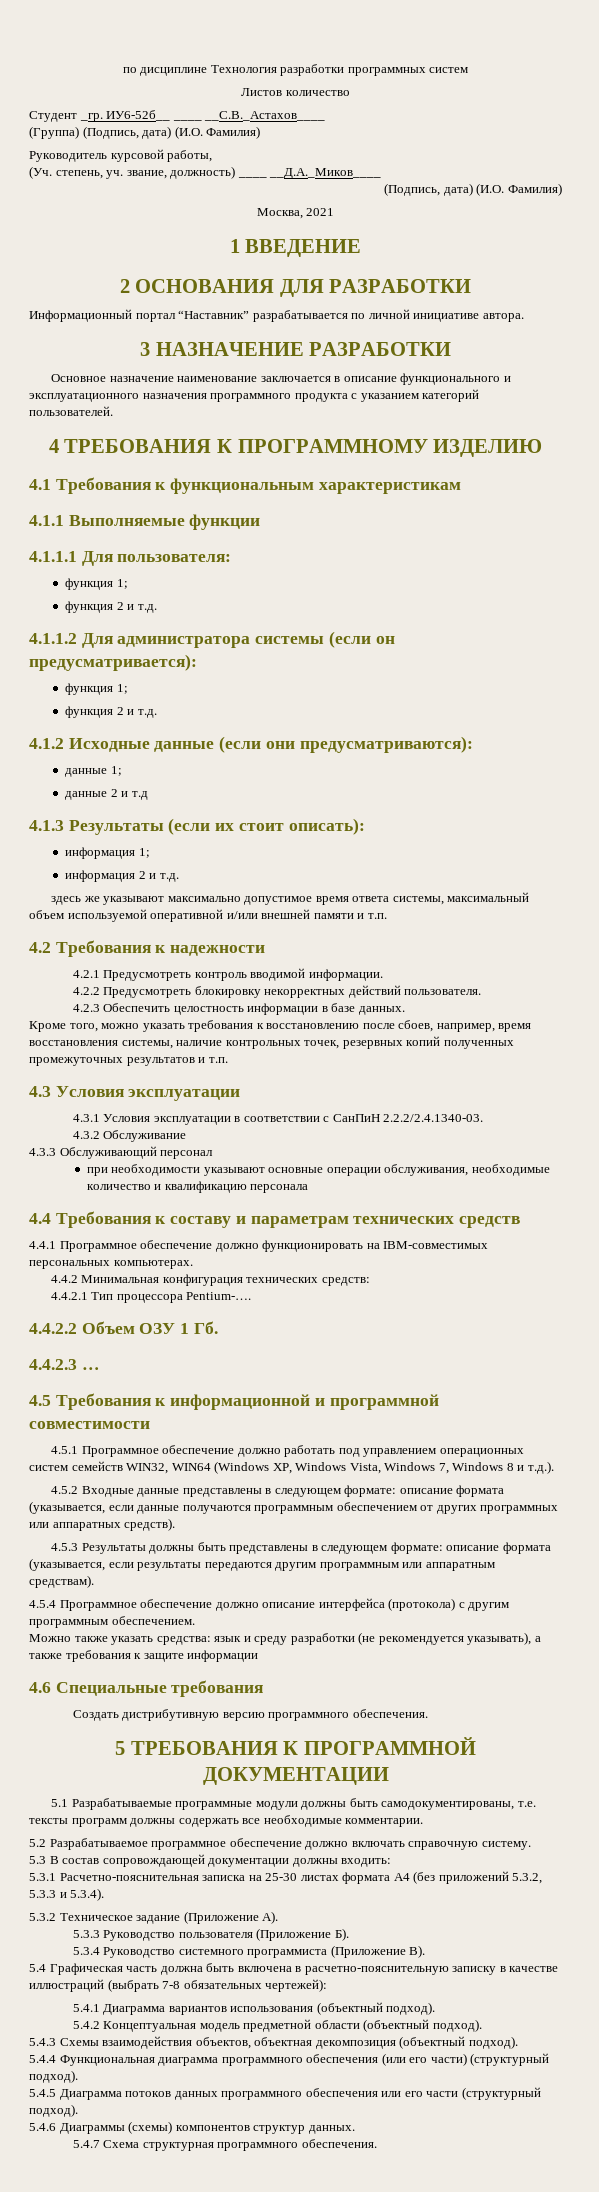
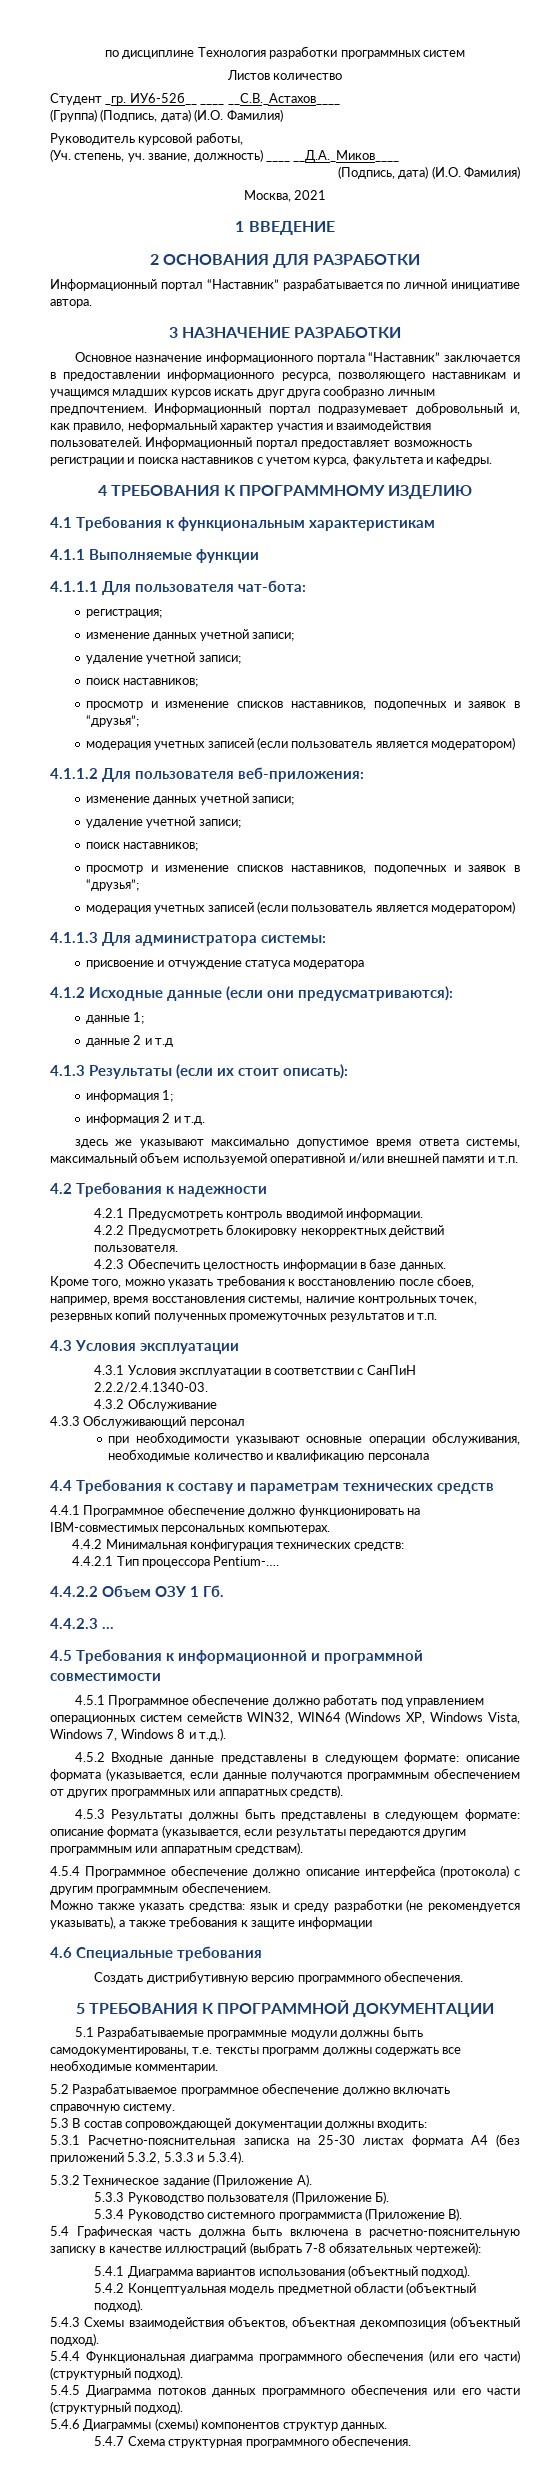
[177,373,511,385] [29,389,480,402] [29,406,113,416] наименование заключается в описание функционального и эксплуатационного назначения программного продукта с указанием категорий пользователей. -> [206,352,520,364] [50,369,520,381] [50,385,435,398] [50,402,520,415] [50,420,432,432] [50,437,472,449] [50,454,493,466] информационного портала “Наставник” заключается в предоставлении информационного ресурса, позволяющего наставникам и учащимся младших курсов искать друг друга сообразно личным предпочтением. Информационный портал подразумевает добровольный и, как правило, неформальный характер участия и взаимодействия пользователей. Информационный портал предоставляет возможность регистрации и поиска наставников с учетом курса, факультета и кафедры.
[117,554,232,562] [65,578,128,590] [65,601,157,613] [29,631,395,648] [29,654,197,671] [65,683,128,695] [65,706,157,718] пользователя: // функция 1; // функция 2 и т.д. // 4.1.1.2 Для администратора системы (если он предусматривается): // функция 1; // функция 2 и т.д. -> [135,580,306,592] [85,609,162,618] [85,629,295,641] [85,652,241,664] [85,678,199,687] [85,701,520,710] [85,715,139,727] [85,737,516,750] [50,767,364,782] [85,793,295,805] [85,816,241,828] [85,842,199,851] [85,865,520,874] [85,879,139,891] [85,901,516,914] [50,932,326,946] [85,960,365,969] пользователя чат-бота: // регистрация; // изменение данных учетной записи; // удаление учетной записи; // поиск наставников; // просмотр и изменение списков наставников, подопечных и заявок в “друзья”; // модерация учетных записей (если пользователь является модератором) // 4.1.1.2 Для пользователя веб-приложения: // изменение данных учетной записи; // удаление учетной записи; // поиск наставников; // просмотр и изменение списков наставников, подопечных и заявок в “друзья”; // модерация учетных записей (если пользователь является модератором) // 4.1.1.3 Для администратора системы: // присвоение и отчуждение статуса модератора

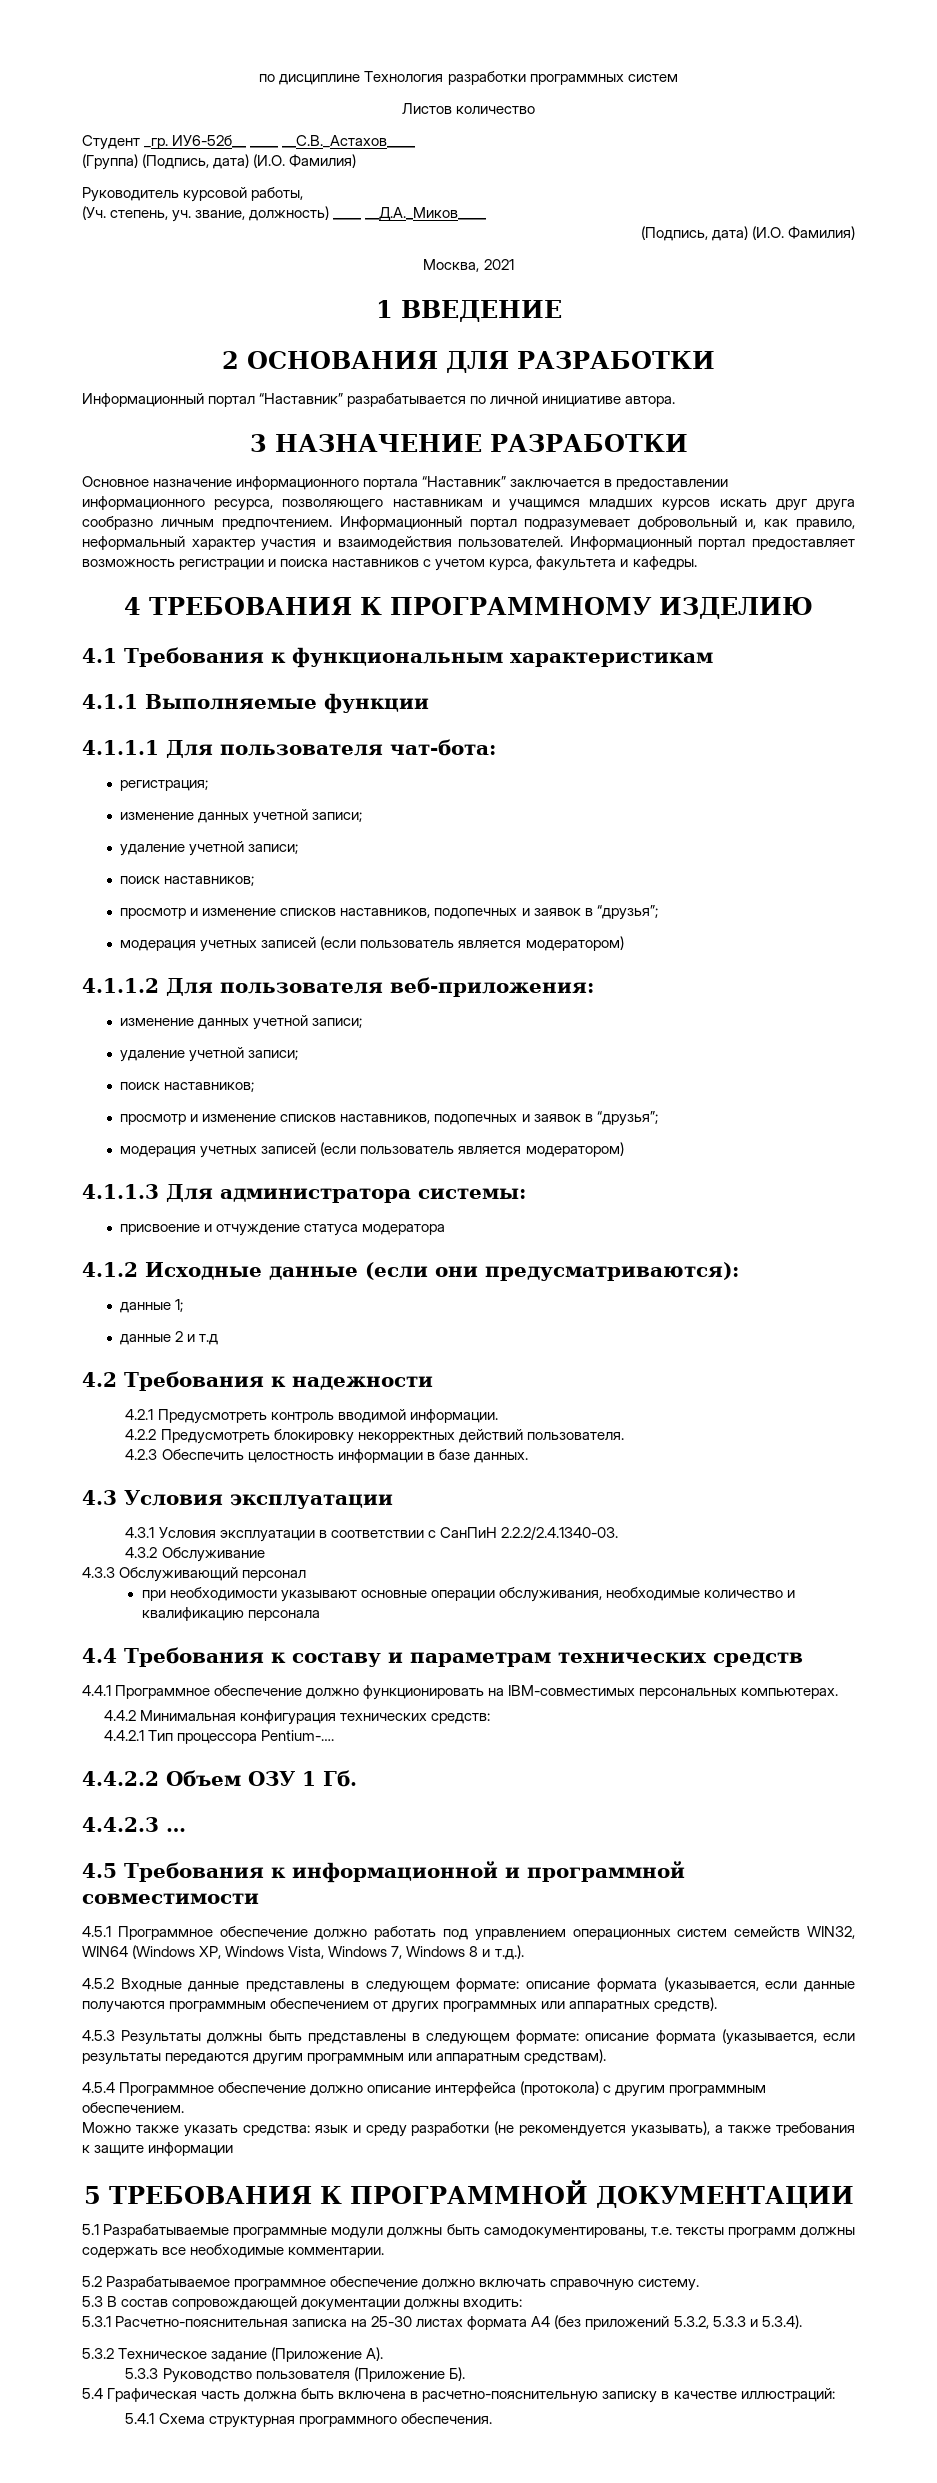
[50,1064,348,1079] [85,1090,174,1102] [85,1113,206,1125] [74,1139,520,1148] [50,1152,518,1165] // 4.1.3 Результаты (если их стоит описать): // информация 1; // информация 2 и т.д. // здесь же указывают максимально допустимое время ответа системы, максимальный объем используемой оперативной и/или внешней памяти и т.п. -> (219, 1339) none
[50,1275,474,1288] [50,1296,478,1305] [50,1310,438,1322] // Кроме того, можно указать требования к восстановлению после сбоев, например, время восстановления системы, наличие контрольных точек, резервных копий полученных промежуточных результатов и т.п. -> (528, 1457) none
[50,1946,262,1961] [94,1971,463,1984] // 4.6 Специальные требования // Создать дистрибутивную версию программного обеспечения. -> (234, 2149) none
[94,2208,463,2221] // 5.3.4 Руководство системного программиста (Приложение В). -> (465, 2374) none
[165,2242,481,2255] [94,2265,471,2278] [94,2282,477,2295] [94,2299,144,2312] [50,2316,520,2329] [50,2333,99,2346] [50,2350,520,2363] [50,2367,184,2380] [50,2384,520,2397] [50,2401,184,2414] [50,2418,387,2431] [94,2436,125,2446] иллюстраций (выбрать 7-8 обязательных чертежей): // 5.4.1 Диаграмма вариантов использования (объектный подход). // 5.4.2 Концептуальная модель предметной области (объектный подход). // 5.4.3 Схемы взаимодействия объектов, объектная декомпозиция (объектный подход). // 5.4.4 Функциональная диаграмма программного обеспечения (или его части) (структурный подход). // 5.4.5 Диаграмма потоков данных программного обеспечения или его части (структурный подход). // 5.4.6 Диаграммы (схемы) компонентов структур данных. // 5.4.7 -> [740,2388,835,2402] [125,2413,155,2424] иллюстраций: // 5.4.1

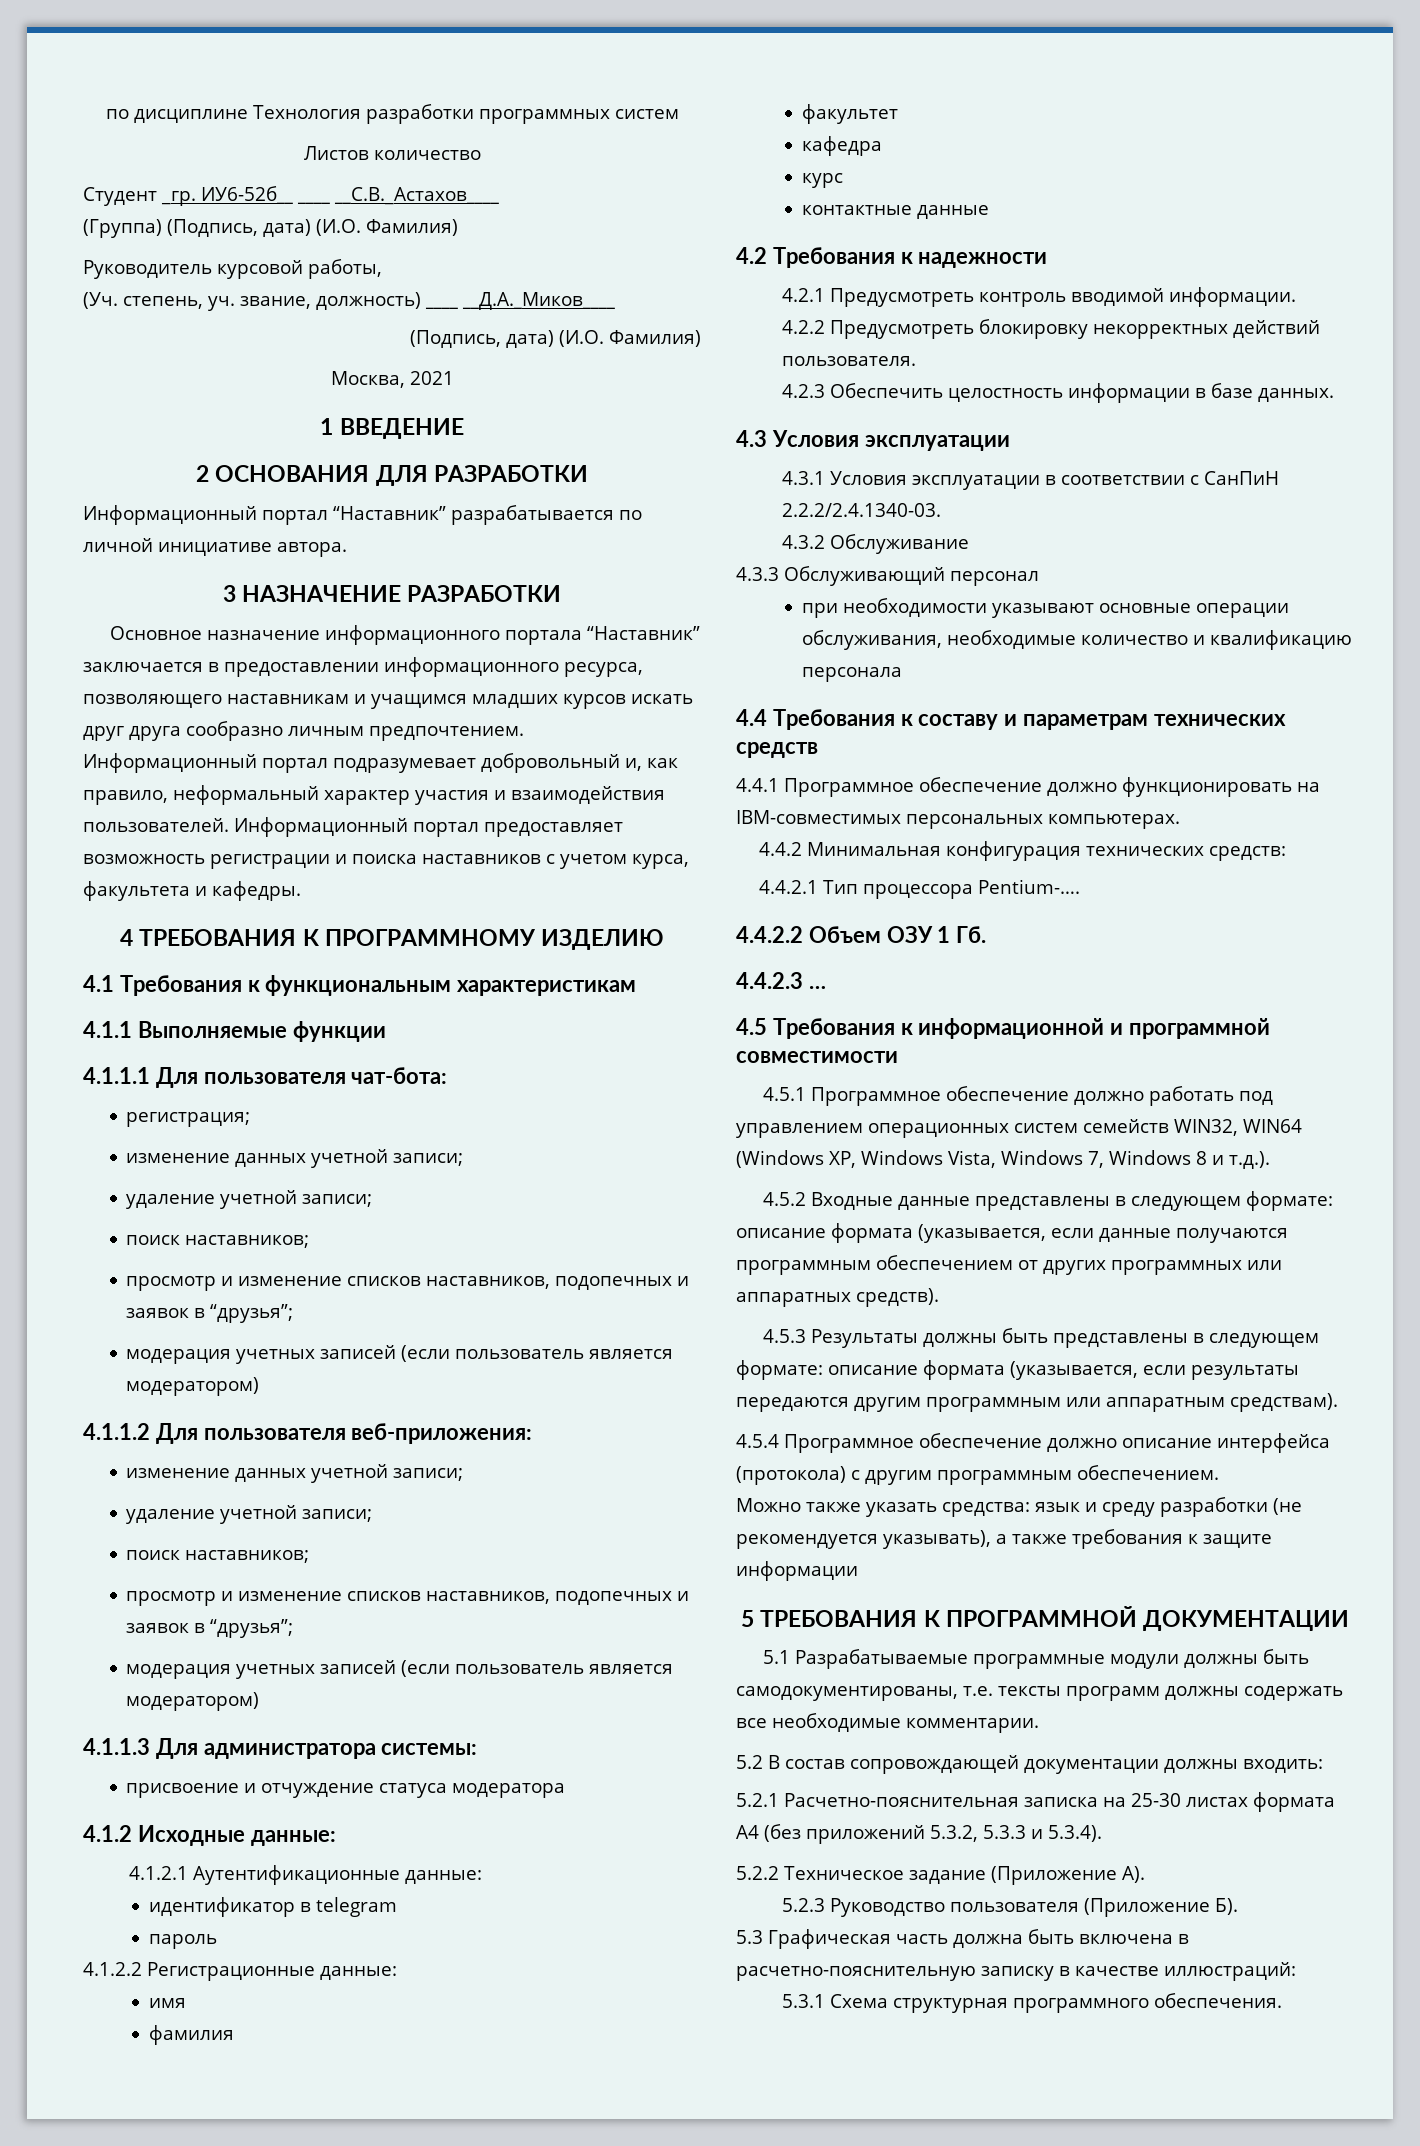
[269,1262,739,1281] [120,1299,184,1313] [120,1331,219,1345] данные (если они предусматриваются): // данные 1; // данные 2 и т.д -> [250,1830,336,1846] [128,1865,482,1885] [149,1897,398,1917] [149,1934,218,1949] [83,1962,397,1981] [149,1998,187,2008] [149,2025,235,2045] [802,104,899,124] [802,136,883,156] [802,173,844,188] [802,205,990,219] данные: // 4.1.2.1 Аутентификационные данные: // идентификатор в telegram // пароль // 4.1.2.2 Регистрационные данные: // имя // фамилия // факультет // кафедра // курс // контактные данные
[106,2276,700,2291] [82,2296,103,2307] Разрабатываемое программное обеспечение должно включать справочную систему. // 5.3 -> (763, 1762) none
[82,2316,111,2327] 5.3.1 -> [736,1793,779,1807] 5.2.1
[82,2348,114,2359] 5.3.2 -> [736,1866,779,1880] 5.2.2
[125,2368,159,2379] 5.3.3 -> [781,1898,825,1912] 5.2.3
[82,2388,103,2399] 5.4 -> [736,1930,763,1944] 5.3
[125,2413,155,2424] 5.4.1 -> [781,1994,825,2008] 5.3.1

